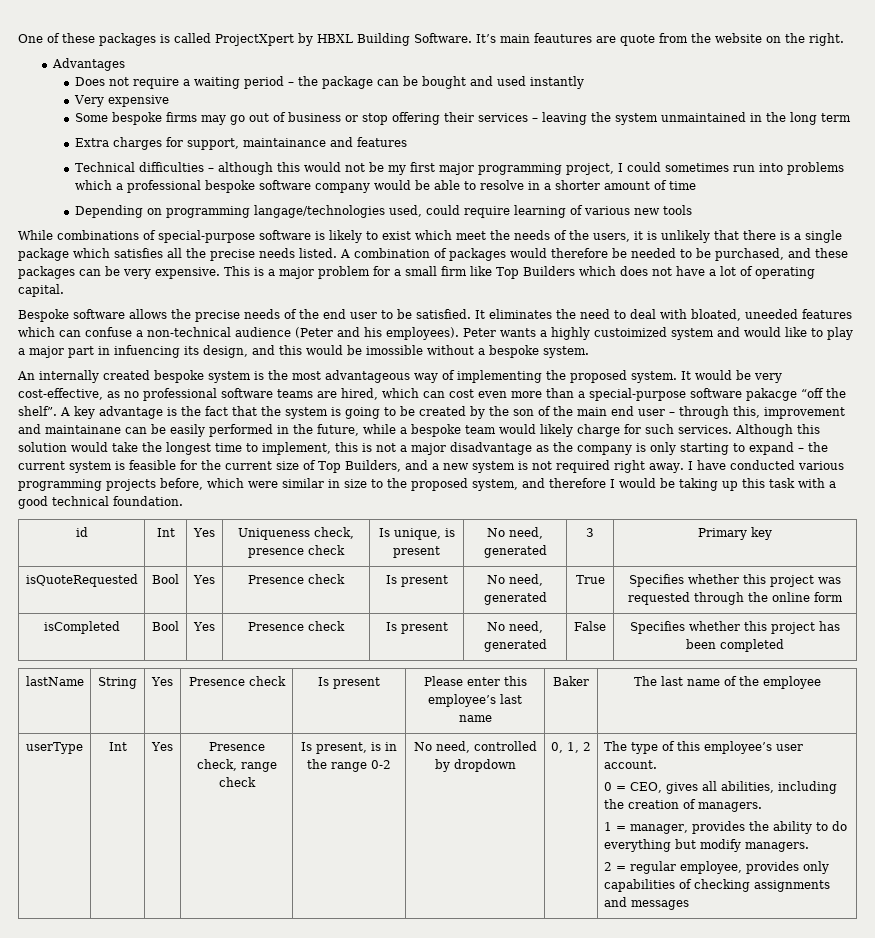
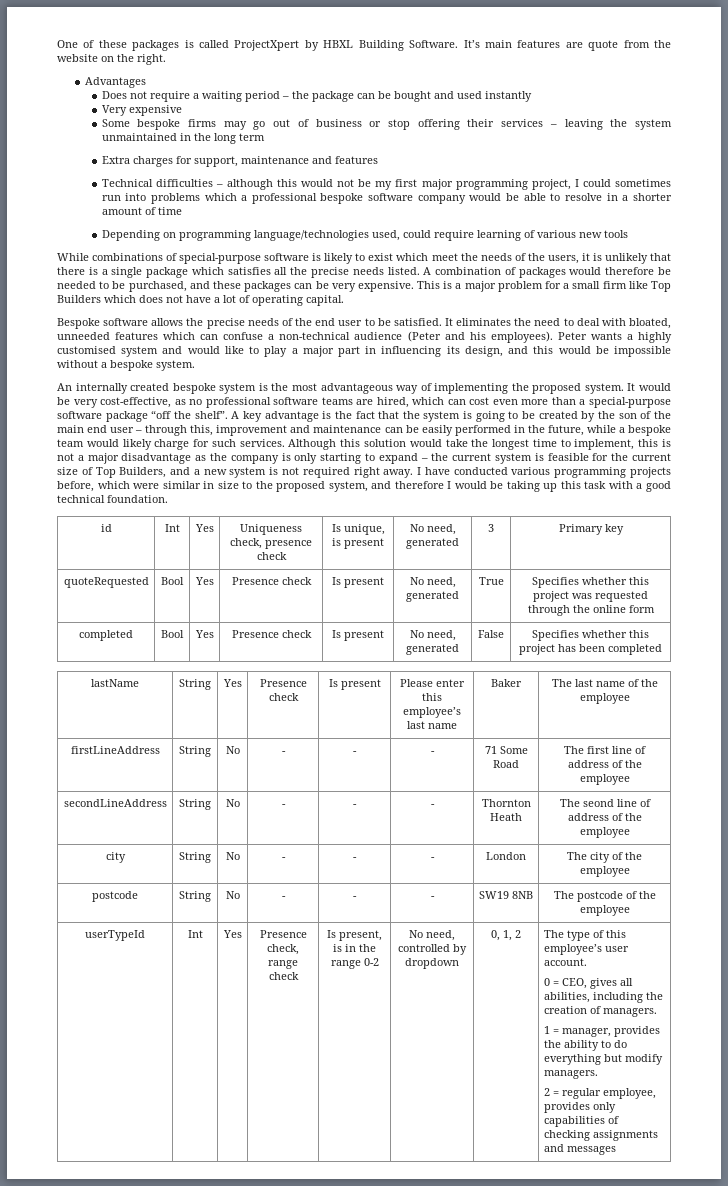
[534,33,592,43] feautures -> [517,40,561,48] features
[242,138,326,147] maintainance -> [240,156,309,164] maintenance
[253,205,385,218] langage/technologies -> [253,230,369,241] language/technologies
[745,309,798,319] uneeded -> [57,332,110,340] unneeded
[594,327,667,337] custoimized -> [57,346,116,354] customised
[114,345,180,358] infuencing -> [381,346,442,357] influencing
[366,345,423,355] imossible -> [614,346,671,357] impossible
[746,388,797,401] pakacge -> [105,411,148,422] package
[45,425,121,434] maintainane -> [313,425,382,433] maintenance
[25,574,138,587] isQuoteRequested -> [63,577,149,588] quoteRequested
[43,621,120,634] isCompleted -> [79,630,133,641] completed
[26,742,83,754] userType -> [70,746,160,754] [179,746,211,757] [225,746,240,754] [281,751,286,754] [353,751,357,754] [430,751,435,754] [484,746,528,754] [493,760,519,768] [564,746,646,754] [567,760,642,768] [579,774,630,785] [63,799,167,807] [179,799,211,810] [225,799,240,807] [281,804,286,807] [353,804,357,807] [430,804,435,807] [481,799,531,807] [490,813,522,821] [559,799,651,807] [567,813,642,821] [579,827,630,838] [105,852,126,863] [179,852,211,863] [225,852,240,860] [281,857,286,860] [353,857,357,860] [430,857,435,860] [486,852,526,860] [567,852,642,863] [579,866,630,877] [92,891,138,902] [179,891,211,902] [225,891,240,899] [281,896,286,899] [353,896,357,899] [430,896,435,899] [479,891,533,899] [553,891,656,902] [579,905,630,916] [85,930,145,941] firstLineAddress | String | No | - | - | - | 71 Some Road | The first line of address of the employee // secondLineAddress | String | No | - | - | - | Thornton Heath | The seond line of address of the employee // city | String | No | - | - | - | London | The city of the employee // postcode | String | No | - | - | - | SW19 8NB | The postcode of the employee // userTypeId

